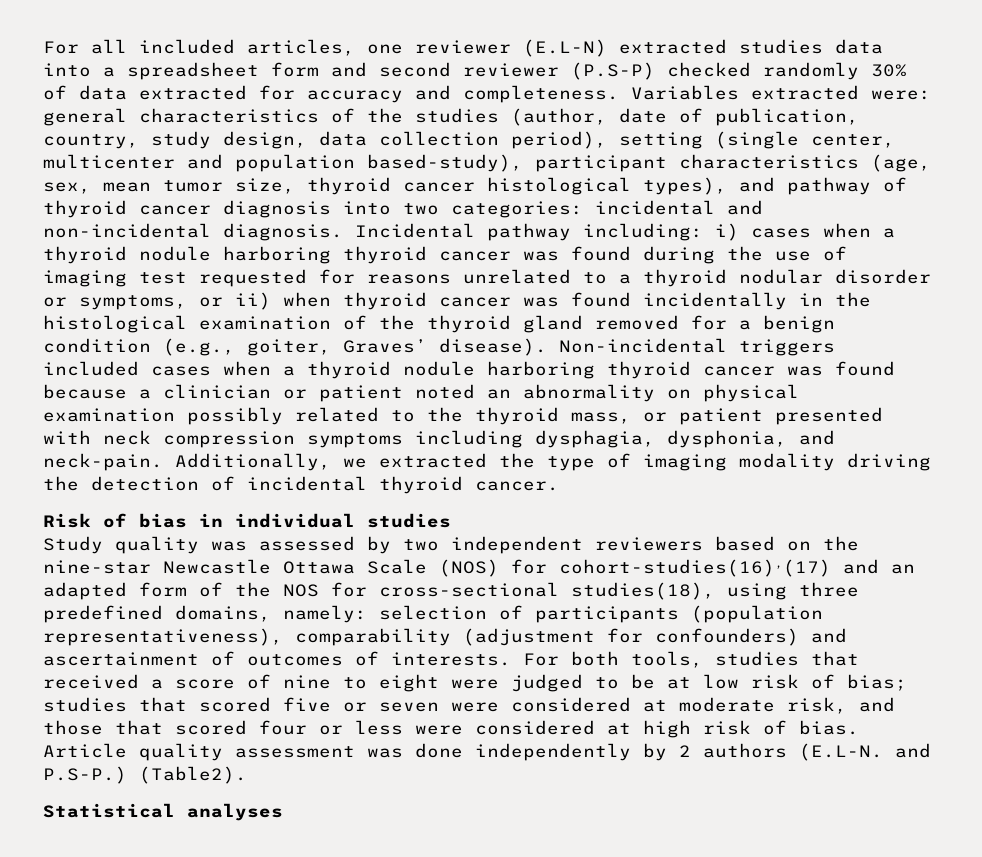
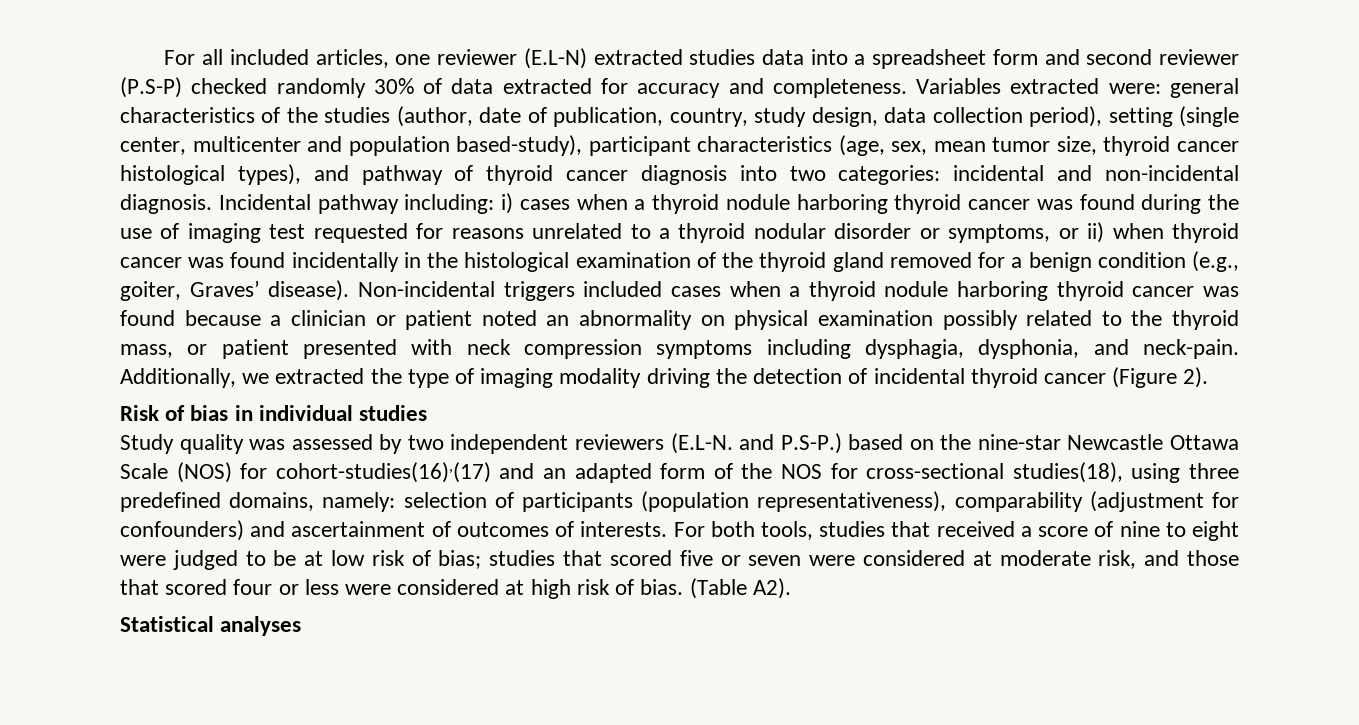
[475,481,559,491] cancer. -> [1043,367,1209,388] cancer (Figure 2).
(703, 544) none -> [670,433,842,454] (E.L-N. and P.S-P.)
[43,743,931,761] [43,766,247,784] Article quality assessment was done independently by 2 authors (E.L-N. and P.S-P.) (Table2). -> [689,578,791,599] (Table A2).

